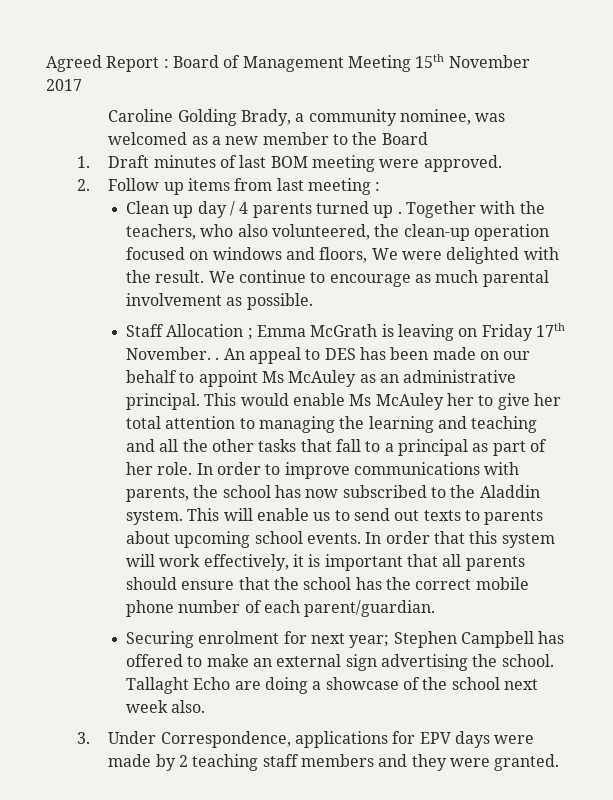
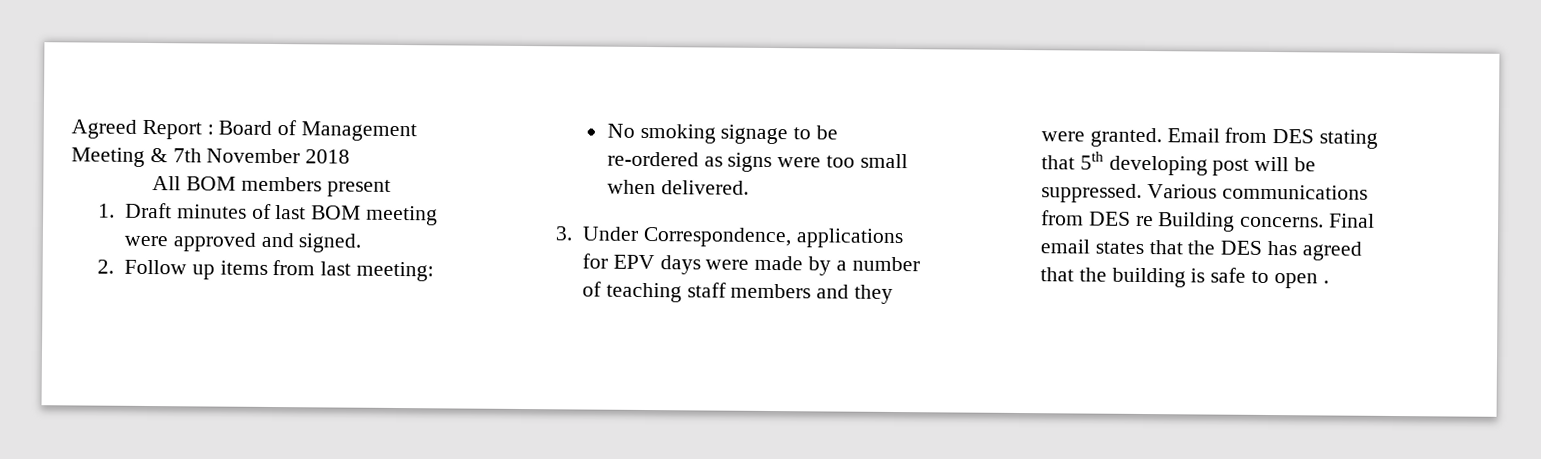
[415,54,530,68] [46,79,82,91] [108,109,506,126] [108,132,428,145] 15th November 2017 // Caroline Golding Brady, a community nominee, was welcomed as a new member to the Board -> [149,148,351,164] [152,176,391,197] & 7th November 2018 // All BOM members present
[423,155,502,172] approved. -> [172,232,362,253] approved and signed.
[308,178,381,195] [126,201,545,218] [126,224,549,241] [126,247,559,264] [126,270,549,287] [126,293,313,310] [126,323,565,341] [126,347,531,364] [126,370,517,387] [126,393,561,410] [126,416,538,433] [126,439,547,456] [126,462,520,479] [126,485,540,502] [126,508,544,525] [126,531,555,548] [126,554,525,571] [126,577,529,590] [126,600,436,617] [126,631,565,648] [126,654,554,671] [126,677,538,694] [126,700,206,713] meeting : // Clean up day / 4 parents turned up . Together with the teachers, who also volunteered, the clean-up operation focused on windows and floors, We were delighted with the result. We continue to encourage as much parental involvement as possible. // Staff Allocation ; Emma McGrath is leaving on Friday 17th November. . An appeal to DES has been made on our behalf to appoint Ms McAuley as an administrative principal. This would enable Ms McAuley her to give her total attention to managing the learning and teaching and all the other tasks that fall to a principal as part of her role. In order to improve communications with parents, the school has now subscribed to the Aladdin system. This will enable us to send out texts to parents about upcoming school events. In order that this system will work effectively, it is important that all parents should ensure that the school has the correct mobile phone number of each parent/guardian. // Securing enrolment for next year; Stephen Campbell has offered to make an external sign advertising the school. Tallaght Echo are doing a showcase of the school next week also. -> [356,261,435,282] [606,123,838,145] [606,151,908,173] [606,179,749,195] meeting: // No smoking signage to be re-ordered as signs were too small when delivered.
[179,755,189,767] 2 -> [835,256,920,272] [582,281,603,297] a number of
(560, 762) none -> [1166,127,1379,149] [1041,151,1317,176] [1041,183,1368,203] [1041,210,1376,232] [1040,239,1362,261] [1040,267,1329,289] Email from DES stating that 5th developing post will be suppressed. Various communications from DES re Building concerns. Final email states that the DES has agreed that the building is safe to open .

